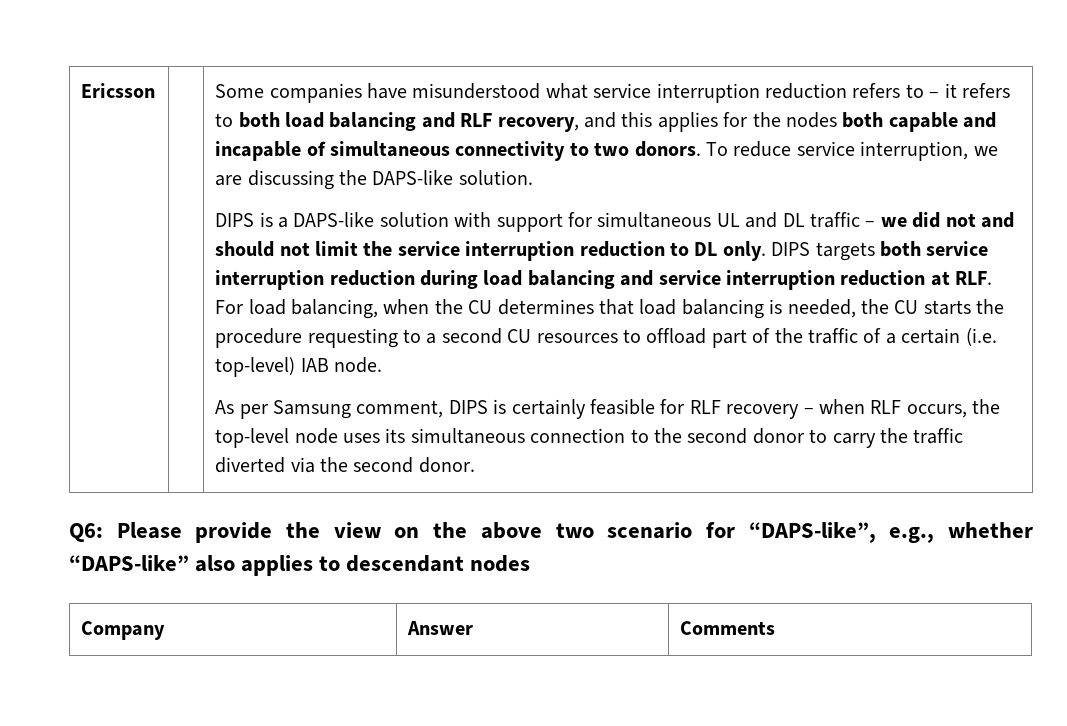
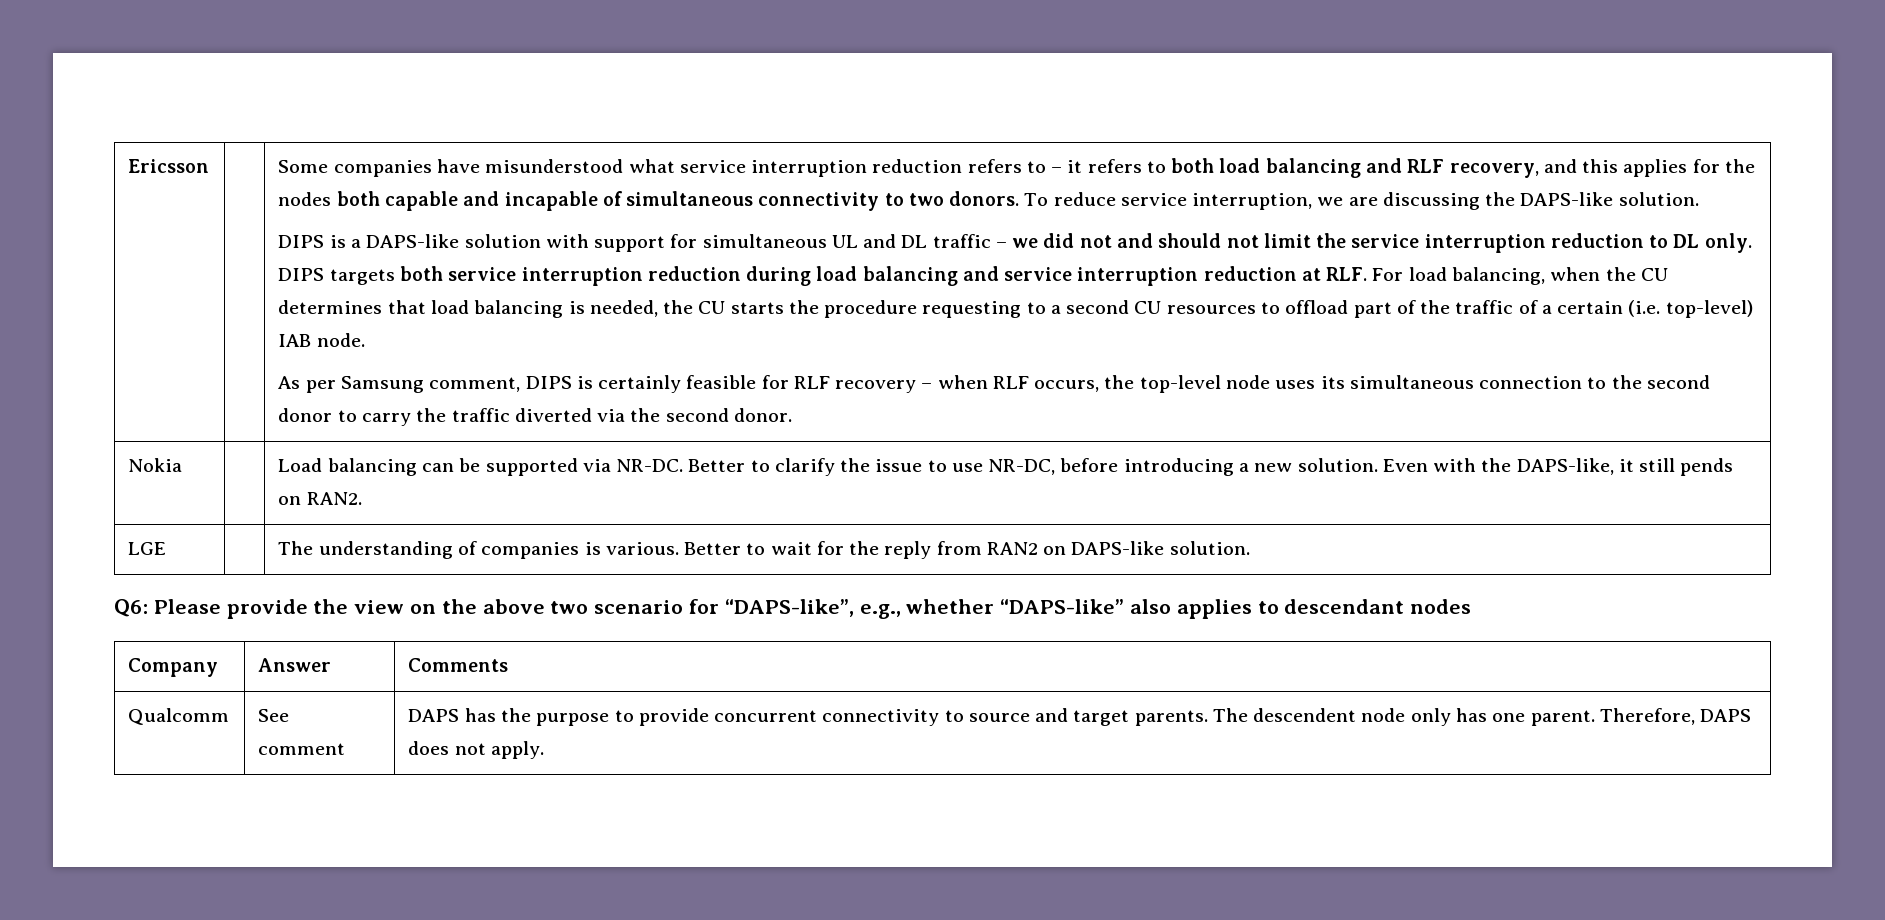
(475, 465) none -> [128,458,183,472] [278,458,1734,476] [278,492,362,505] [128,542,167,555] [278,541,1250,559] // Nokia | | Load balancing can be supported via NR-DC. Better to clarify the issue to use NR-DC, before introducing a new solution. Even with the DAPS-like, it still pends on RAN2. // LGE | | The understanding of companies is various. Better to wait for the reply from RAN2 on DAPS-like solution.
(776, 628) none -> [128,708,230,725] [258,709,290,722] [258,743,346,755] [408,708,1752,726] [408,741,544,759] // Qualcomm | See comment | DAPS has the purpose to provide concurrent connectivity to source and target parents. The descendent node only has one parent. Therefore, DAPS does not apply.

